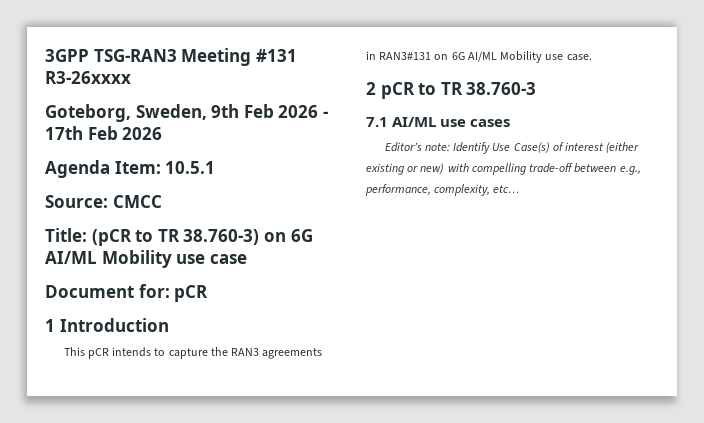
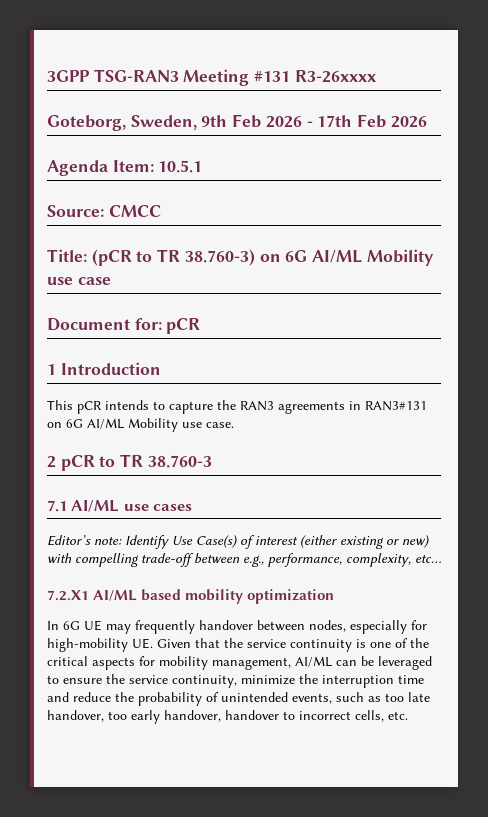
(521, 189) none -> [47,589,335,604] [47,620,427,634] [47,638,429,652] [47,656,432,670] [47,674,424,688] [47,692,430,706] [47,710,408,724] // 7.2.X1 AI/ML based mobility optimization // In 6G UE may frequently handover between nodes, especially for high-mobility UE. Given that the service continuity is one of the critical aspects for mobility management, AI/ML can be leveraged to ensure the service continuity, minimize the interruption time and reduce the probability of unintended events, such as too late handover, too early handover, handover to incorrect cells, etc.

